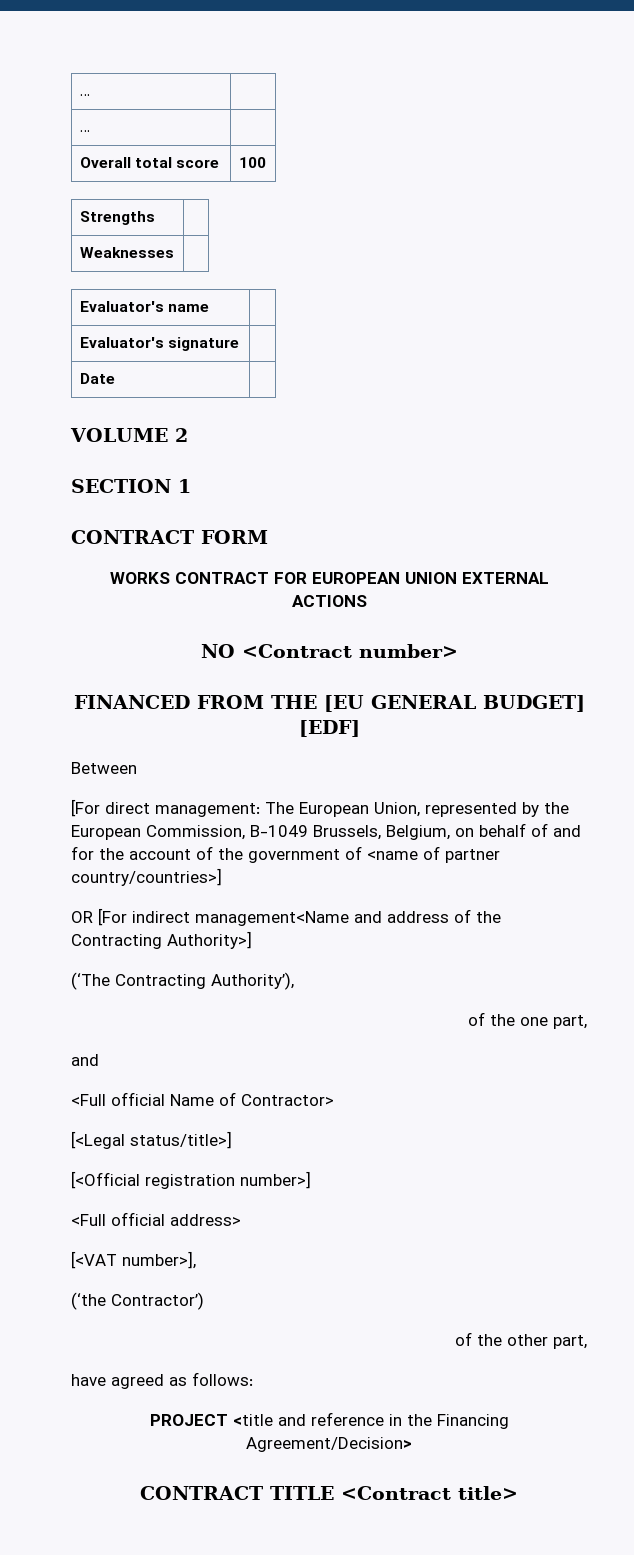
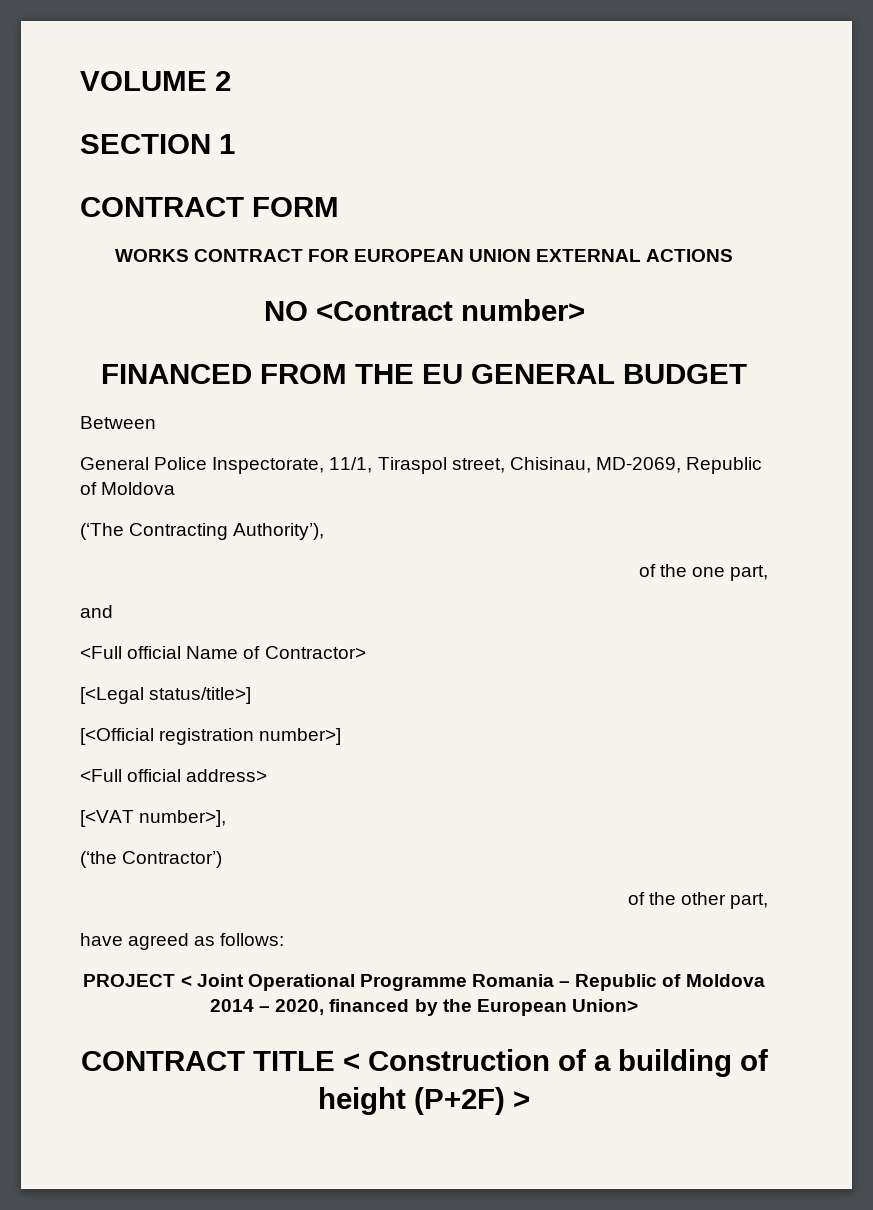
[79,94,90,96] [79,130,90,132] [79,157,219,168] [238,157,266,168] [79,211,155,225] [79,247,174,258] [79,301,209,312] [79,337,239,351] [79,373,115,384] … | // … | // Overall total score | 100 // Strengths | // Weaknesses | // Evaluator's name | // Evaluator's signature | // Date | // -> (80, 81) none
[323,695,585,712] [298,720,360,737] [71,762,137,774] [71,799,569,817] [71,823,581,840] [71,846,500,863] [71,868,222,886] [71,908,501,926] [71,931,252,949] [EU GENERAL BUDGET] [EDF] // Between // [For direct management: The European Union, represented by the European Commission, B-1049 Brussels, Belgium, on behalf of and for the account of the government of <name of partner country/countries>] // OR [For indirect management<Name and address of the Contracting Authority>] -> [422,364,747,384] [80,416,156,429] [80,457,763,474] [80,482,176,495] EU GENERAL BUDGET // Between // General Police Inspectorate, 11/1, Tiraspol street, Chisinau, MD-2069, Republic of Moldova
[232,1412,509,1429] [246,1437,412,1452] [140,1486,518,1500] <title and reference in the Financing Agreement/Decision> // CONTRACT TITLE <Contract title> -> [180,974,765,991] [210,999,638,1016] [80,1049,768,1077] [318,1087,530,1115] < Joint Operational Programme Romania – Republic of Moldova 2014 – 2020, financed by the European Union> // CONTRACT TITLE < Construction of a building of height (P+2F) >

